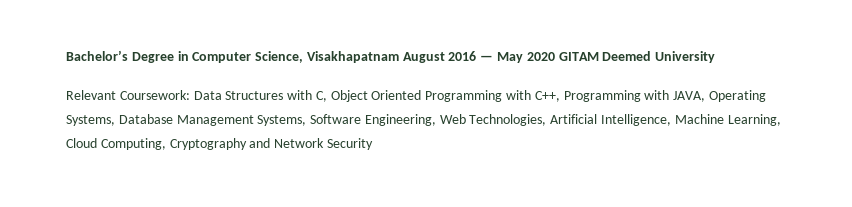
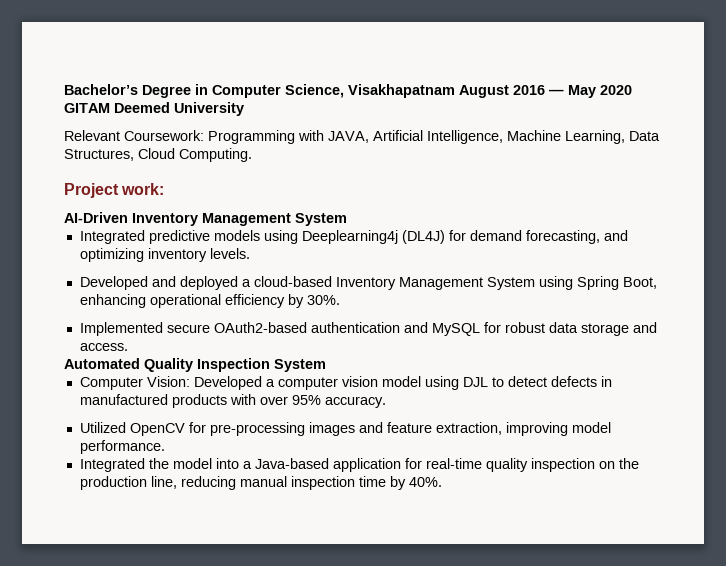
[193,90,766,102] [66,114,781,126] [66,138,373,150] Data Structures with C, Object Oriented Programming with C++, Programming with JAVA, Operating Systems, Database Management Systems, Software Engineering, Web Technologies, Artificial Intelligence, Machine Learning, Cloud Computing, Cryptography and Network Security -> [208,130,660,144] [64,148,252,162] [64,183,165,198] [64,212,347,226] [79,230,628,244] [79,248,250,262] [79,276,657,290] [79,294,340,308] [79,322,657,336] [79,343,128,351] [64,358,326,372] [79,376,612,390] [79,394,386,408] [79,422,611,436] [79,440,165,454] [79,458,639,472] [79,476,442,490] Programming with JAVA, Artificial Intelligence, Machine Learning, Data Structures, Cloud Computing. // Project work: // AI-Driven Inventory Management System // Integrated predictive models using Deeplearning4j (DL4J) for demand forecasting, and optimizing inventory levels. // Developed and deployed a cloud-based Inventory Management System using Spring Boot, enhancing operational efficiency by 30%. // Implemented secure OAuth2-based authentication and MySQL for robust data storage and access. // Automated Quality Inspection System // Computer Vision: Developed a computer vision model using DJL to detect defects in manufactured products with over 95% accuracy. // Utilized OpenCV for pre-processing images and feature extraction, improving model performance. // Integrated the model into a Java-based application for real-time quality inspection on the production line, reducing manual inspection time by 40%.

